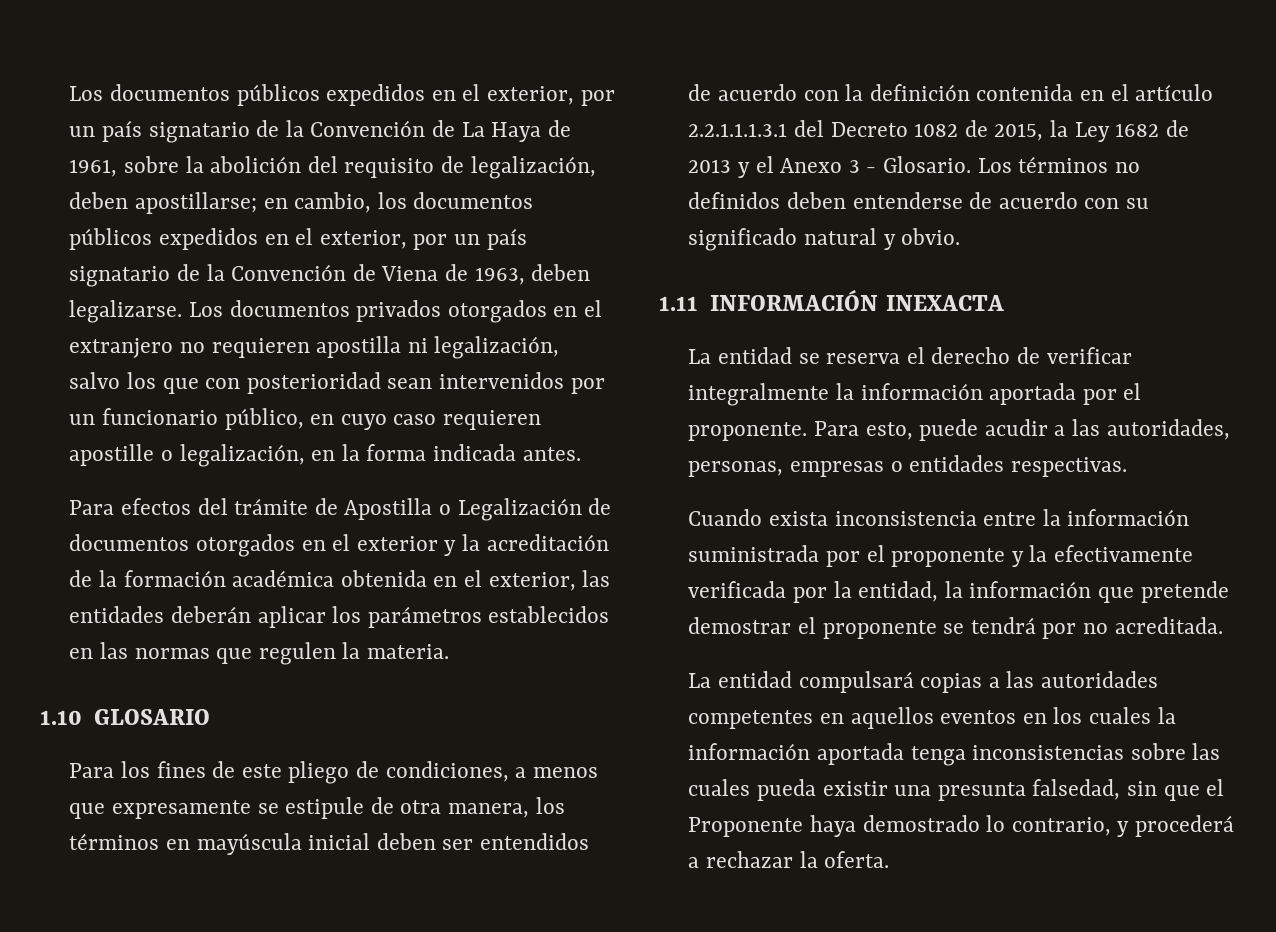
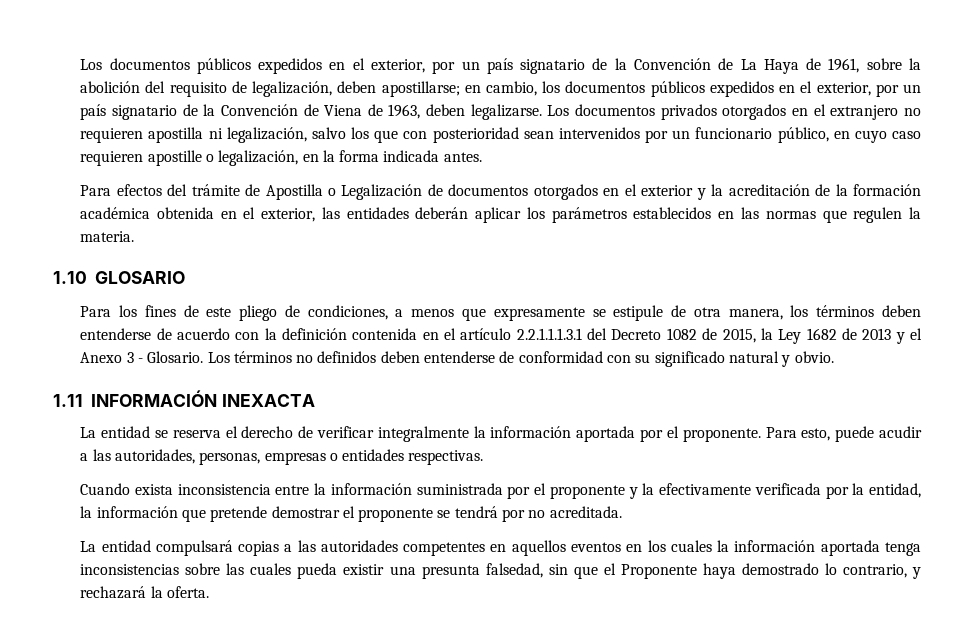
[165,833,590,855] en mayúscula inicial deben ser entendidos -> [882,305,922,317] [80,328,152,340] deben entenderse
[998,192,1078,209] acuerdo -> [518,351,603,363] conformidad
[1135,815,1235,837] [688,851,793,868] procederá a rechazar -> [80,586,147,599] rechazará

